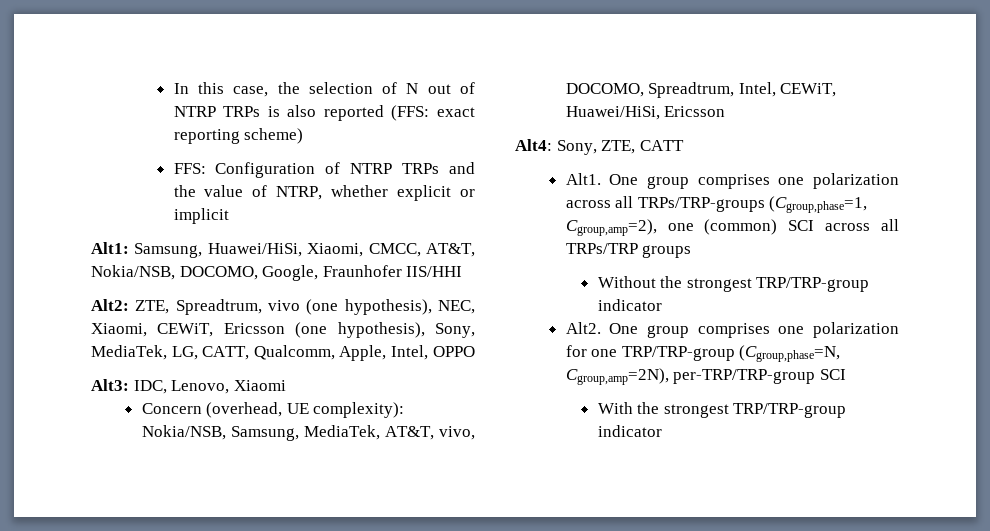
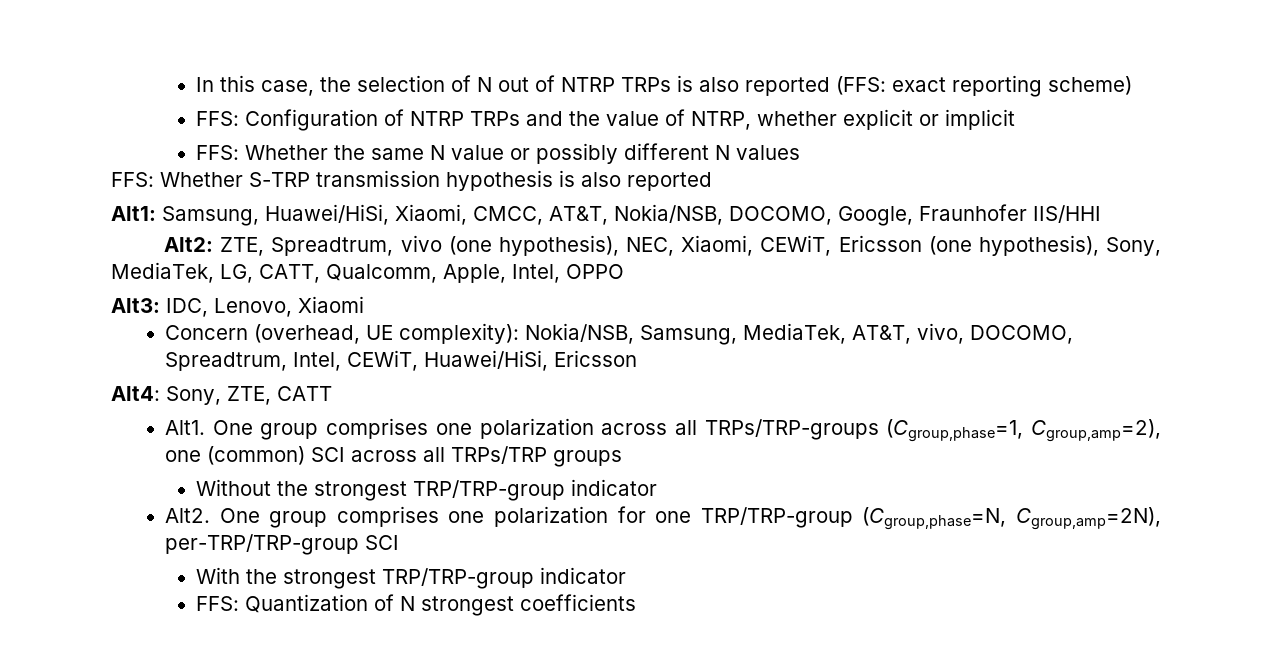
(229, 216) none -> [196,143,801,164] [111,170,712,191] // FFS: Whether the same N value or possibly different N values // FFS: Whether S-TRP transmission hypothesis is also reported
(662, 431) none -> [196,594,637,616] // FFS: Quantization of N strongest coefficients

